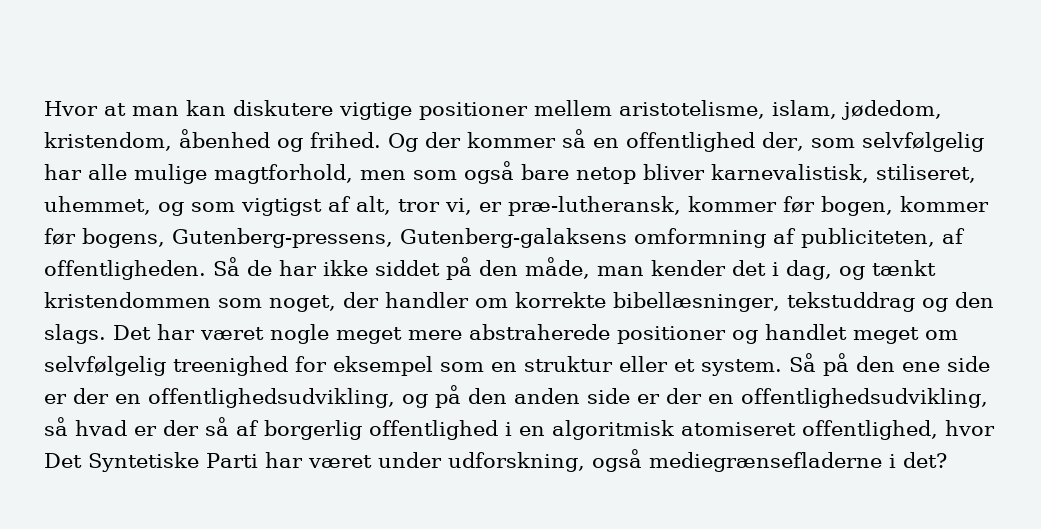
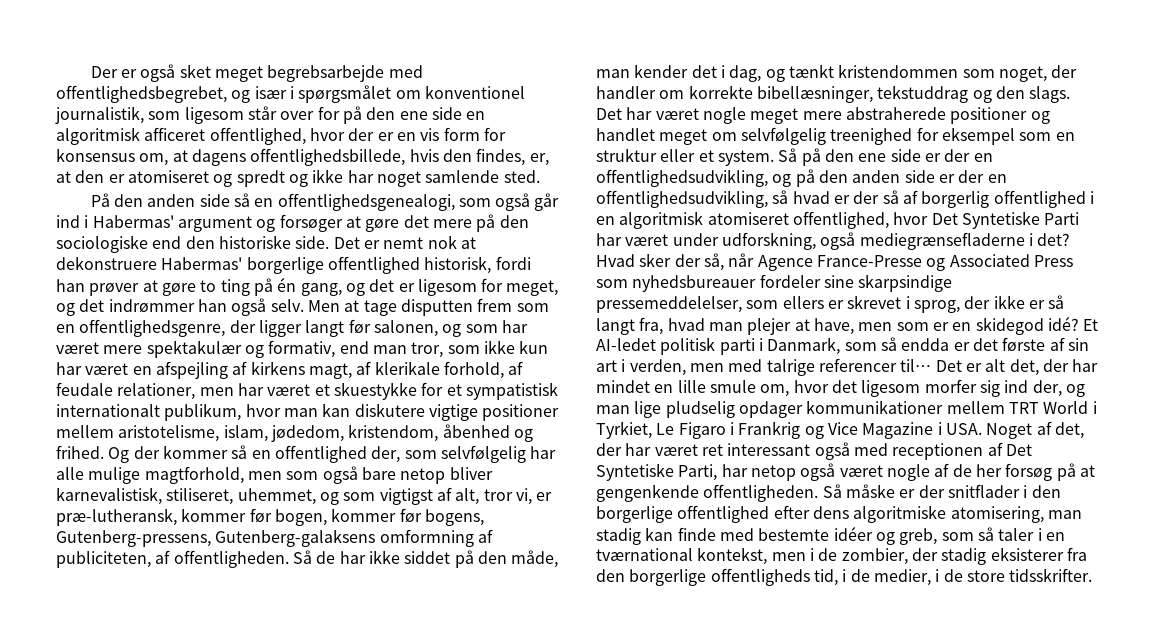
[44,101,126,116] Hvor at -> [90,64,423,82] [56,85,525,103] [55,106,486,124] [56,127,506,145] [56,148,549,166] [56,169,540,187] [90,193,560,211] [56,214,529,232] [56,235,476,253] [56,256,531,274] [56,277,559,296] [56,298,549,316] [56,319,528,337] [56,340,549,358] [56,361,524,379] [56,382,558,400] [56,403,281,421] Der er også sket meget begrebsarbejde med offentlighedsbegrebet, og især i spørgsmålet om konventionel journalistik, som ligesom står over for på den ene side en algoritmisk afficeret offentlighed, hvor der er en vis form for konsensus om, at dagens offentlighedsbillede, hvis den findes, er, at den er atomiseret og spredt og ikke har noget samlende sted. // På den anden side så en offentlighedsgenealogi, som også går ind i Habermas' argument og forsøger at gøre det mere på den sociologiske end den historiske side. Det er nemt nok at dekonstruere Habermas' borgerlige offentlighed historisk, fordi han prøver at gøre to ting på én gang, og det er ligesom for meget, og det indrømmer han også selv. Men at tage disputten frem som en offentlighedsgenre, der ligger langt før salonen, og som har været mere spektakulær og formativ, end man tror, som ikke kun har været en afspejling af kirkens magt, af klerikale forhold, af feudale relationer, men har været et skuestykke for et sympatistisk internationalt publikum, hvor
(947, 460) none -> [596,253,1073,271] [596,274,953,292] [596,295,1065,313] [596,316,1099,335] [596,337,1089,355] [596,358,1099,376] [596,379,1085,397] [596,400,1097,418] [596,421,1084,439] [596,442,1032,460] [596,463,1095,481] [596,484,1061,502] [596,505,1082,523] [596,526,1065,545] [596,547,1087,565] [596,568,1093,586] Hvad sker der så, når Agence France-Presse og Associated Press som nyhedsbureauer fordeler sine skarpsindige pressemeddelelser, som ellers er skrevet i sprog, der ikke er så langt fra, hvad man plejer at have, men som er en skidegod idé? Et AI-ledet politisk parti i Danmark, som så endda er det første af sin art i verden, men med talrige referencer til… Det er alt det, der har mindet en lille smule om, hvor det ligesom morfer sig ind der, og man lige pludselig opdager kommunikationer mellem TRT World i Tyrkiet, Le Figaro i Frankrig og Vice Magazine i USA. Noget af det, der har været ret interessant også med receptionen af Det Syntetiske Parti, har netop også været nogle af de her forsøg på at gengenkende offentligheden. Så måske er der snitflader i den borgerlige offentlighed efter dens algoritmiske atomisering, man stadig kan finde med bestemte idéer og greb, som så taler i en tværnational kontekst, men i de zombier, der stadig eksisterer fra den borgerlige offentligheds tid, i de medier, i de store tidsskrifter.

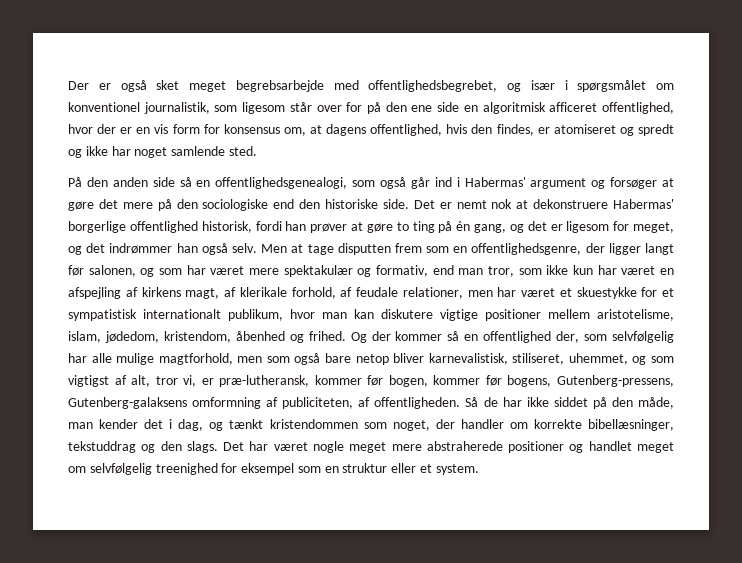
[250,148,406,166] offentlighedsbillede, -> [370,124,443,136] offentlighed,
[529,153,549,166] [56,170,105,183] er, at den -> (534, 130) none
[778,148,993,166] [596,169,1007,187] [596,190,1094,208] [596,211,1080,229] [596,232,1071,250] [596,253,1073,271] [596,274,953,292] [596,295,1065,313] [596,316,1099,335] [596,337,1089,355] [596,358,1099,376] [596,379,1085,397] [596,400,1097,418] [596,421,1084,439] [596,442,1032,460] [596,463,1095,481] [596,484,1061,502] [596,505,1082,523] [596,526,1065,545] [596,547,1087,565] [596,568,1093,586] Så på den ene side er der en offentlighedsudvikling, og på den anden side er der en offentlighedsudvikling, så hvad er der så af borgerlig offentlighed i en algoritmisk atomiseret offentlighed, hvor Det Syntetiske Parti har været under udforskning, også mediegrænsefladerne i det? Hvad sker der så, når Agence France-Presse og Associated Press som nyhedsbureauer fordeler sine skarpsindige pressemeddelelser, som ellers er skrevet i sprog, der ikke er så langt fra, hvad man plejer at have, men som er en skidegod idé? Et AI-ledet politisk parti i Danmark, som så endda er det første af sin art i verden, men med talrige referencer til… Det er alt det, der har mindet en lille smule om, hvor det ligesom morfer sig ind der, og man lige pludselig opdager kommunikationer mellem TRT World i Tyrkiet, Le Figaro i Frankrig og Vice Magazine i USA. Noget af det, der har været ret interessant også med receptionen af Det Syntetiske Parti, har netop også været nogle af de her forsøg på at gengenkende offentligheden. Så måske er der snitflader i den borgerlige offentlighed efter dens algoritmiske atomisering, man stadig kan finde med bestemte idéer og greb, som så taler i en tværnational kontekst, men i de zombier, der stadig eksisterer fra den borgerlige offentligheds tid, i de medier, i de store tidsskrifter. -> (479, 469) none

